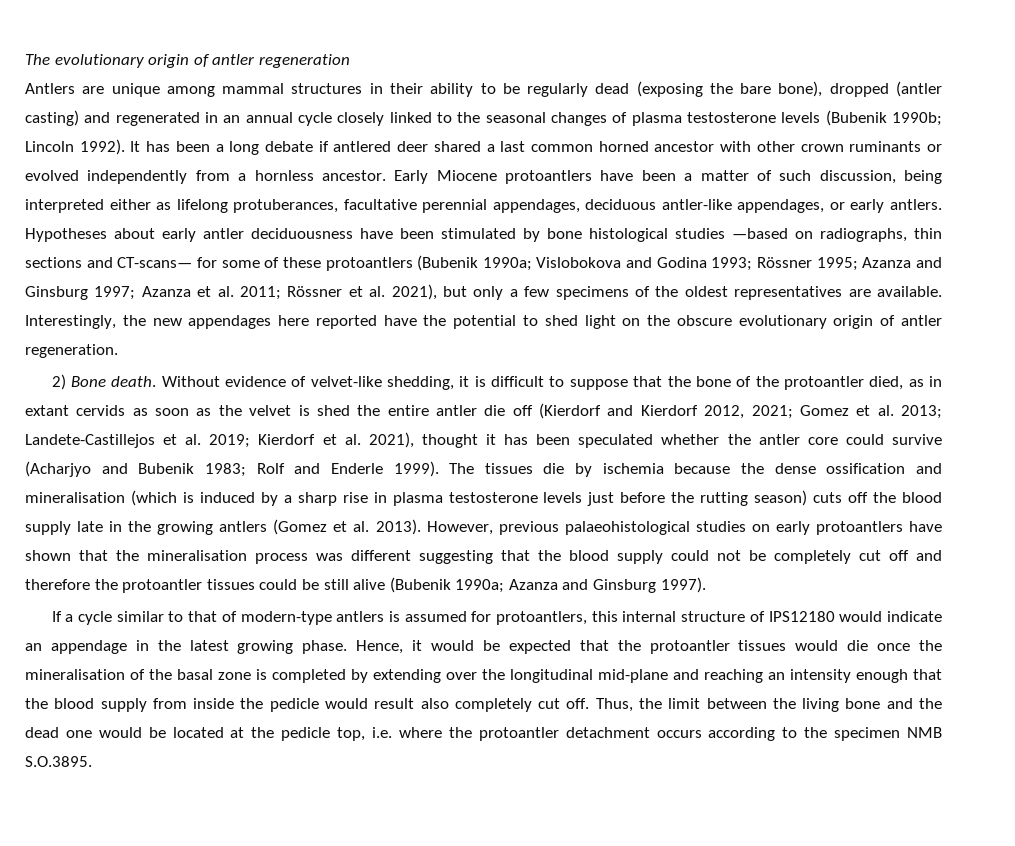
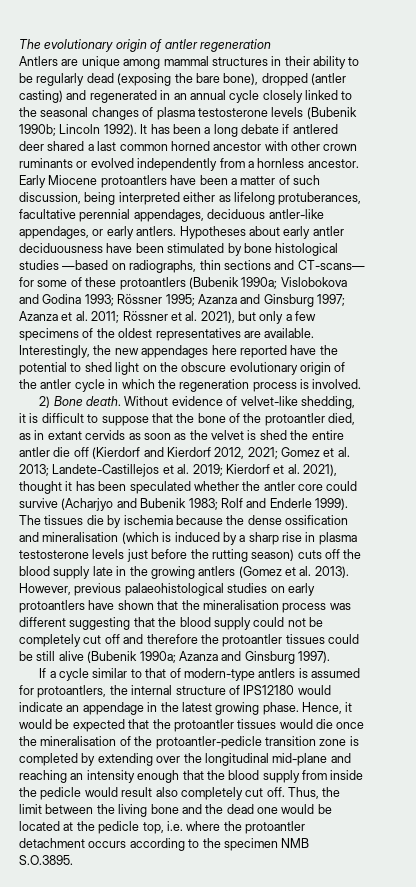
[901,315,943,326] [25,344,118,358] antler regeneration. -> [19,379,362,392] the antler cycle in which the regeneration process is involved.
[591,611,618,622] this -> [109,685,128,695] the
[177,669,213,680] basal -> [155,736,316,749] protoantler-pedicle transition

